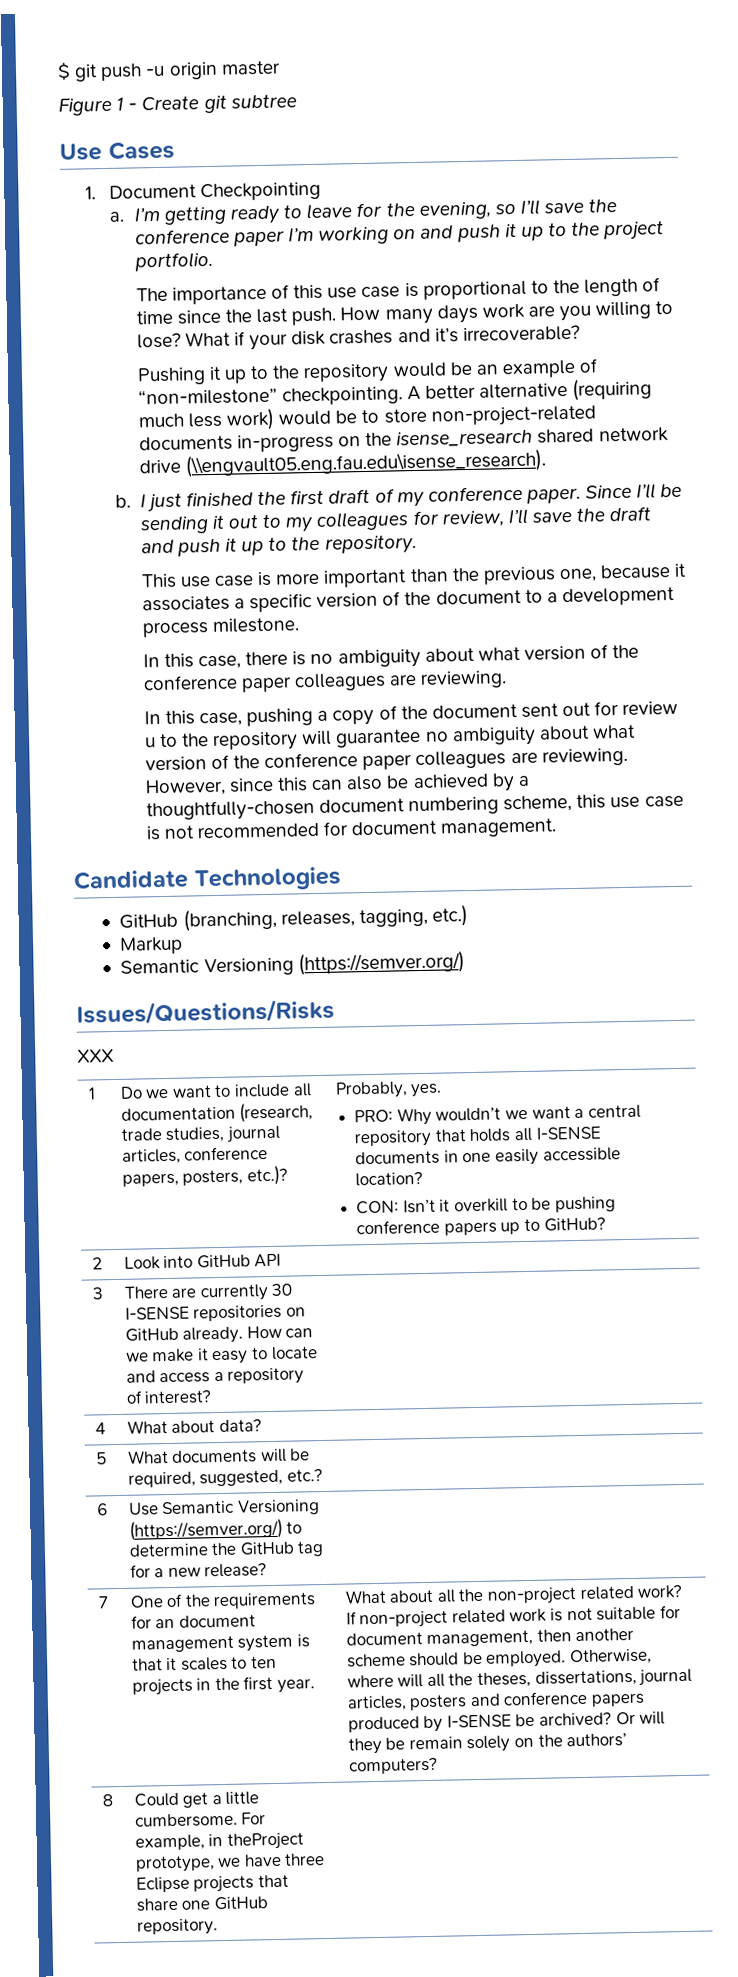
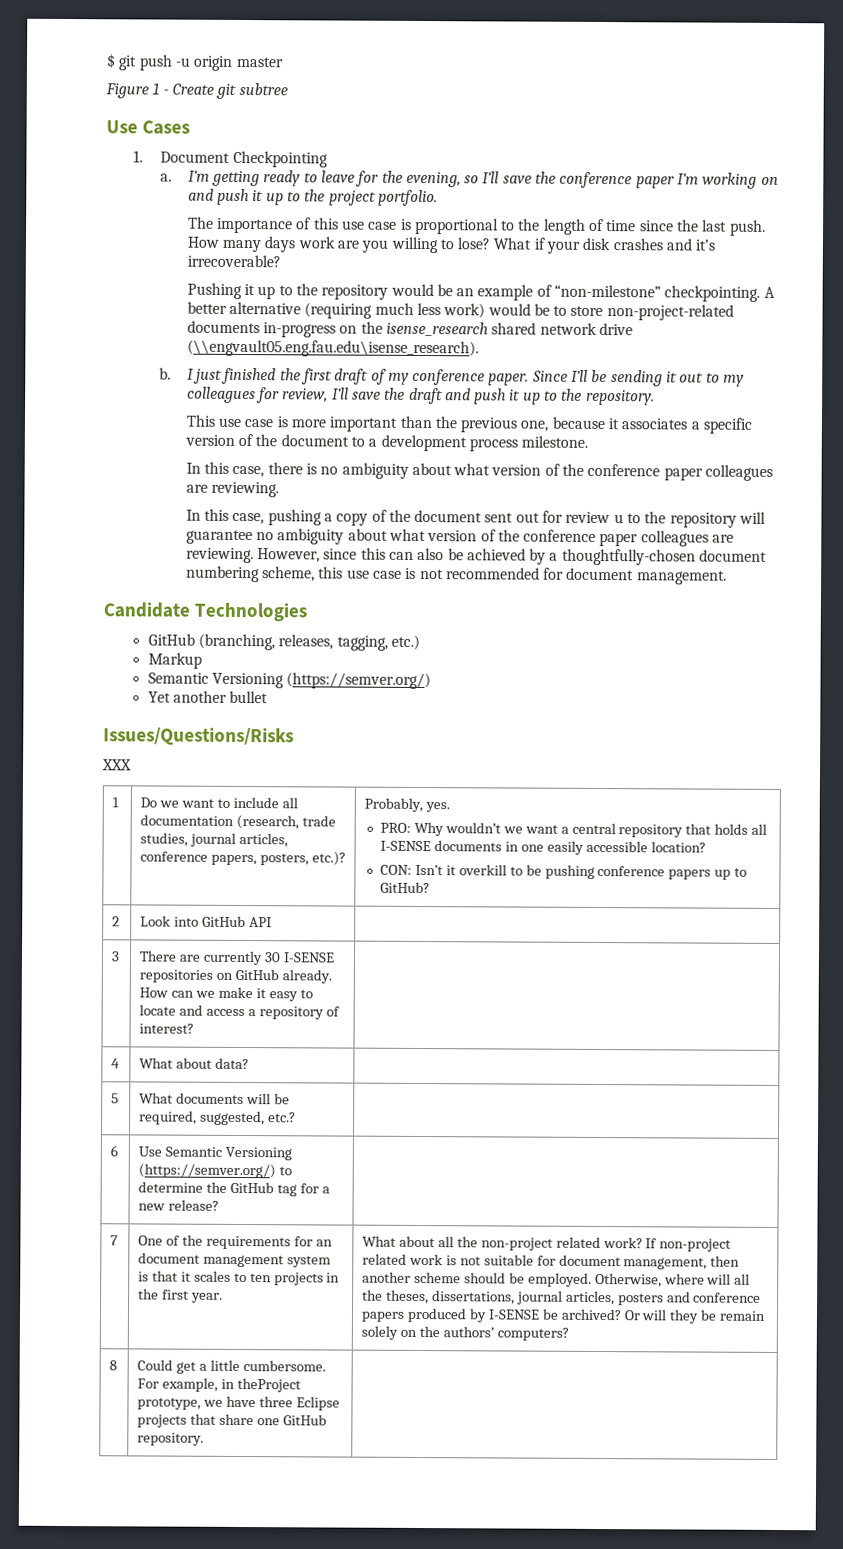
(465, 963) none -> [147,690,269,704] // Yet another bullet

